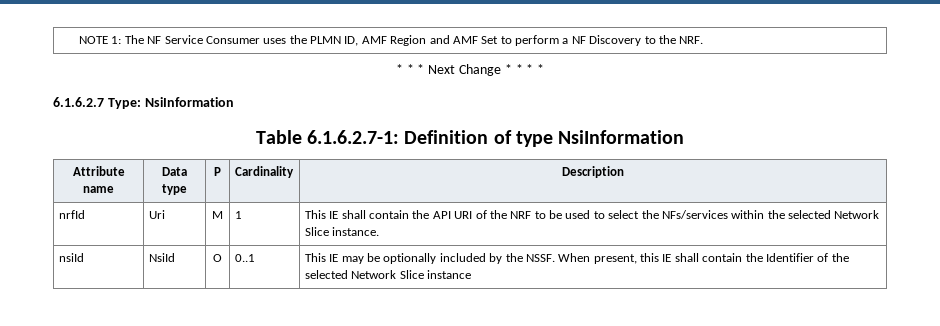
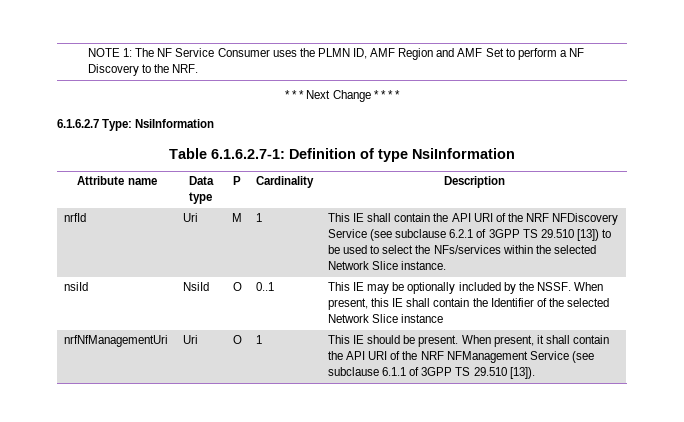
(532, 215) none -> [552,213,619,225] [328,229,599,241] NFDiscovery Service (see subclause 6.2.1 of 3GPP TS 29.510 [13])
(472, 274) none -> [64,335,169,347] [183,335,199,344] [232,335,242,344] [256,335,263,344] [328,335,609,347] [328,351,594,363] [328,367,535,379] // nrfNfManagementUri | Uri | O | 1 | This IE should be present. When present, it shall contain the API URI of the NRF NFManagement Service (see subclause 6.1.1 of 3GPP TS 29.510 [13]).

